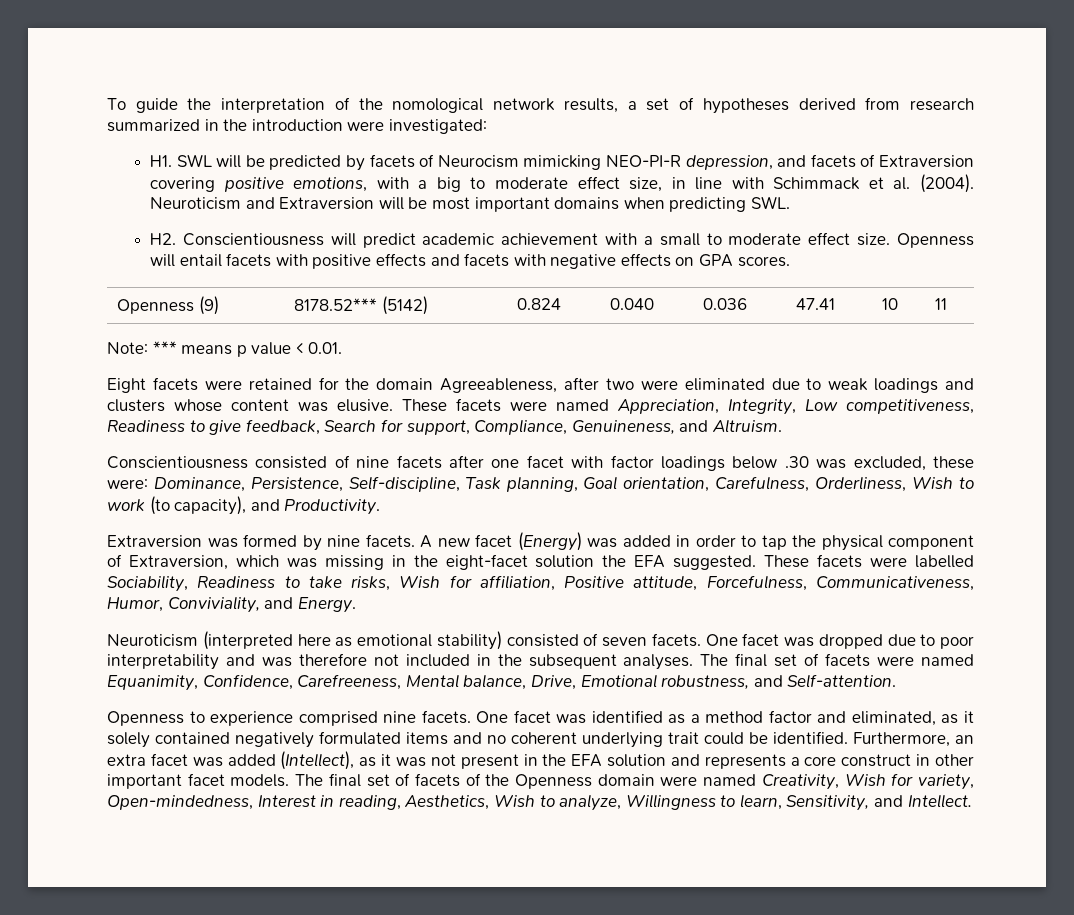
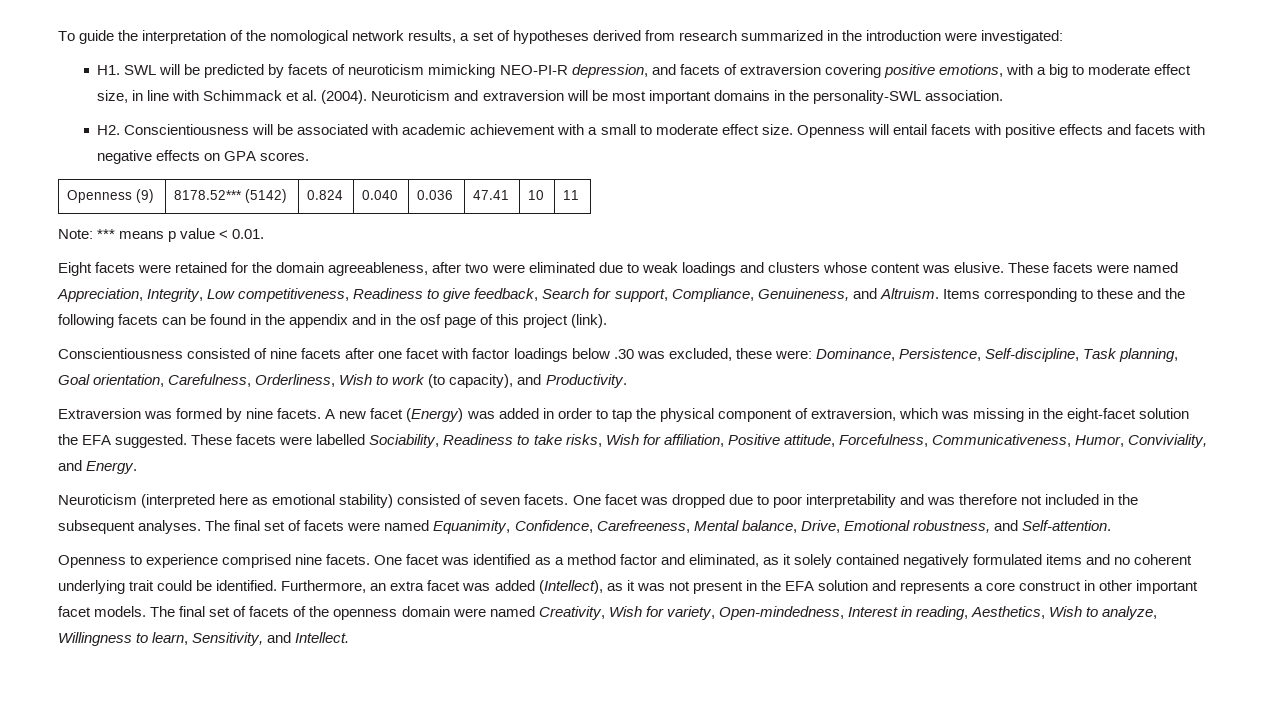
[437,155,519,168] Neurocism -> [348,64,425,75] neuroticism
[878,155,974,168] Extraversion -> [739,64,821,75] extraversion
[279,197,375,210] Extraversion -> [482,90,564,101] extraversion
[623,196,790,212] when predicting SWL. -> [773,90,1003,104] in the personality-SWL association.
[362,233,416,248] predict -> [277,124,399,135] be associated with
[440,378,558,393] Agreeableness, -> [328,262,429,276] agreeableness,
(782, 426) none -> [942,288,1185,302] [58,314,607,328] Items corresponding to these and the following facets can be found in the appendix and in the osf page of this project (link).
[128,555,228,570] Extraversion, -> [810,408,896,421] extraversion,
[515,774,593,789] Openness -> [333,609,398,620] openness

